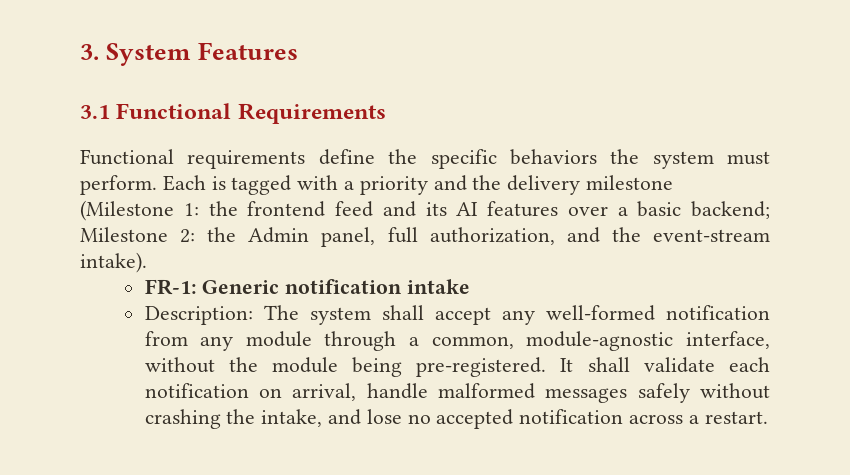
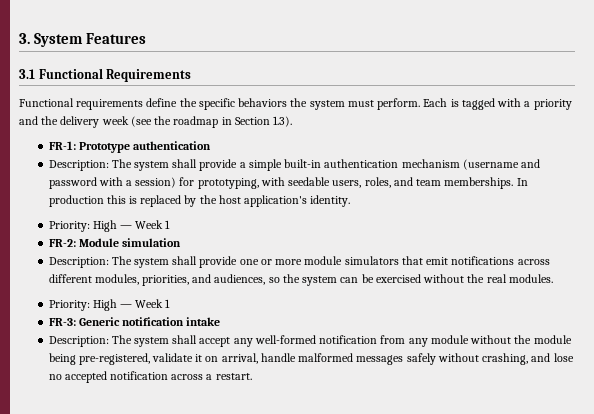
[586,175,674,190] [80,200,770,221] [80,227,770,247] [80,252,147,273] [144,279,197,295] milestone (Milestone 1: the frontend feed and its AI features over a basic backend; Milestone 2: the Admin panel, full authorization, and the event-stream intake). // FR-1: -> [101,116,293,128] [48,141,211,153] [48,159,541,171] [48,177,528,189] [48,195,351,207] [48,220,171,232] [48,238,181,247] [48,256,550,268] [48,274,553,286] [48,299,171,311] [48,318,76,326] week (see the roadmap in Section 1.3). // FR-1: Prototype authentication // Description: The system shall provide a simple built-in authentication mechanism (username and password with a session) for prototyping, with seedable users, roles, and team memberships. In production this is replaced by the host application's identity. // Priority: High — Week 1 // FR-2: Module simulation // Description: The system shall provide one or more module simulators that emit notifications across different modules, priorities, and audiences, so the system can be exercised without the real modules. // Priority: High — Week 1 // FR-3:
[324,331,770,351] [144,357,770,377] [144,383,249,398] through a common, module-agnostic interface, without the module being pre-registered. It shall validate each notification -> [470,335,572,344] [48,353,203,365] without the module being pre-registered, validate it
[144,409,323,429] crashing the intake, -> [482,353,529,365] crashing,

